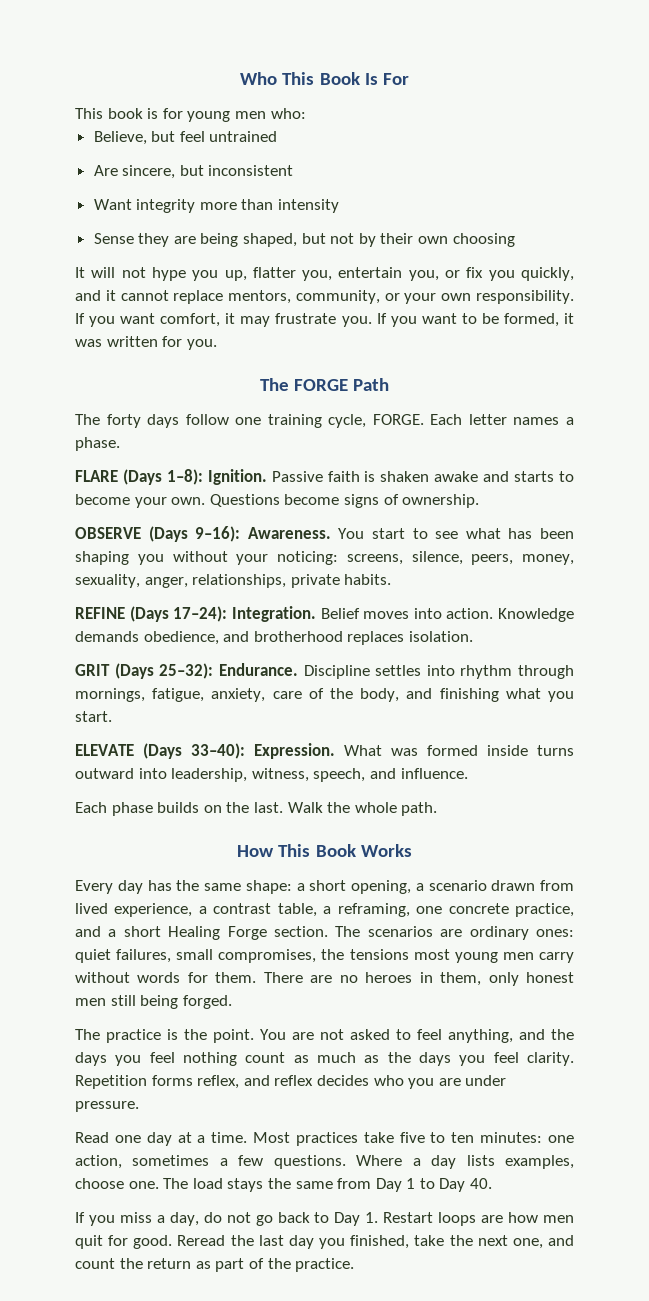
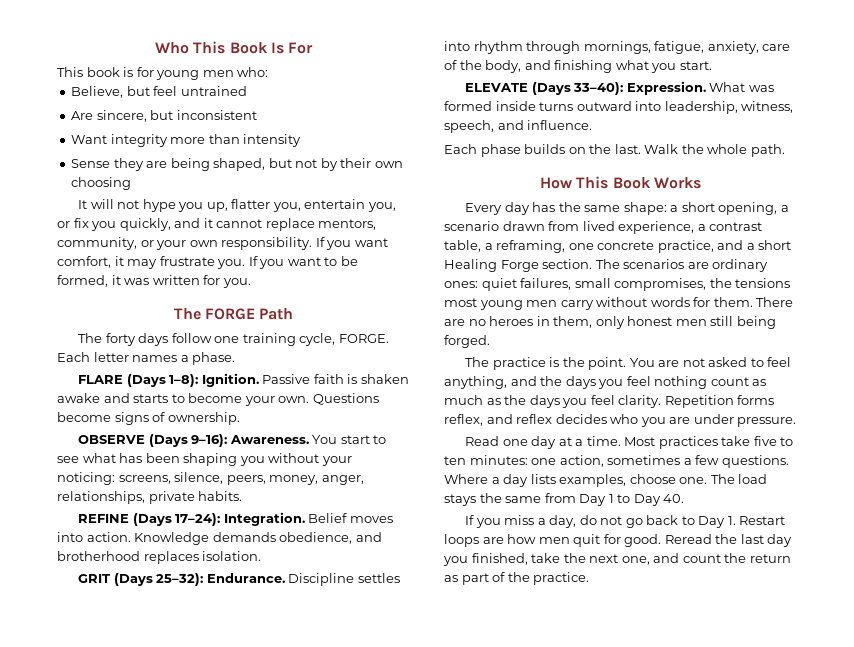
[75,574,140,588] sexuality, -> (319, 480) none

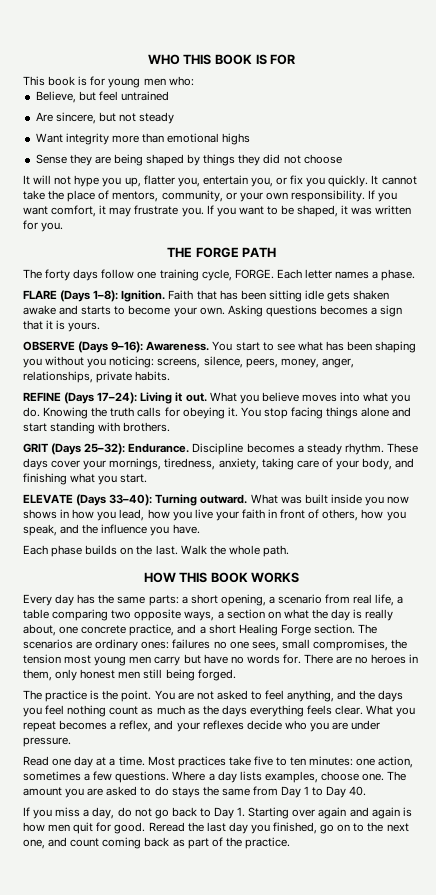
[154,41,314,54] Who This Book Is For -> [147,54,296,65] WHO THIS BOOK IS FOR
[176,110,257,120] inconsistent -> [118,112,175,124] not steady
[243,134,302,147] intensity -> [167,133,251,145] emotional highs
[213,158,403,171] [71,177,132,190] shaped, but not by their own choosing -> [146,154,342,166] shaped by things they did not choose
[119,218,315,231] quickly, and it cannot replace -> [328,175,417,187] [23,190,110,202] quickly. It cannot take the place of
[57,275,108,287] formed, -> [297,205,339,217] shaped,
[173,308,294,320] The FORGE Path -> [166,247,277,258] THE FORGE PATH
[262,374,358,384] Passive faith is -> [168,290,351,302] Faith that has been sitting idle gets
[312,393,379,405] [57,412,240,425] Questions become signs of ownership. -> [227,305,403,317] [23,320,101,332] Asking questions becomes a sign that it is yours.
[321,456,352,466] your -> [87,358,107,368] you
[223,512,393,526] [57,532,382,545] [57,551,262,564] Integration. Belief moves into action. Knowledge demands obedience, and brotherhood replaces isolation. -> [140,392,411,404] [23,407,412,419] [23,422,171,434] Living it out. What you believe moves into what you do. Knowing the truth calls for obeying it. You stop facing things alone and start standing with brothers.
[357,573,400,583] [444,41,759,54] settles into rhythm through mornings, fatigue, anxiety, -> [246,443,418,455] [23,458,294,470] becomes a steady rhythm. These days cover your mornings, tiredness, anxiety, taking
[459,60,482,70] the -> [335,460,359,470] your
[626,81,774,95] [444,101,794,114] [444,120,593,133] Expression. What was formed inside turns outward into leadership, witness, speech, and influence. -> [155,494,410,506] [23,509,406,521] [23,524,200,536] Turning outward. What was built inside you now shows in how you lead, how you live your faith in front of others, how you speak, and the influence you have.
[540,176,701,189] How This Book Works -> [143,572,300,583] HOW THIS BOOK WORKS
[623,202,667,215] shape: -> [148,595,179,606] parts:
[502,221,763,234] [444,240,566,253] drawn from lived experience, a contrast table, a reframing, -> [325,594,404,606] [23,609,394,621] [23,624,56,636] from real life, a table comparing two opposite ways, a section on what the day is really about,
[481,278,572,291] quiet failures, -> [172,639,279,651] failures no one sees,
[735,278,791,288] tensions -> [23,654,61,664] tension
[596,297,753,307] without words for them. -> [183,654,301,664] but have no words for.
[562,395,775,408] [444,414,607,426] you feel clarity. Repetition forms reflex, and reflex decides -> [249,705,416,717] [23,720,282,732] everything feels clear. What you repeat becomes a reflex, and your reflexes decide
[738,474,768,484] load -> [23,786,169,798] amount you are asked to do
[739,516,786,525] [444,534,504,547] Restart loops are -> [248,807,412,819] Starting over again and again is
[531,553,561,563] take -> [320,823,365,834] go on to
[724,553,791,563] the return -> [102,837,170,849] coming back

